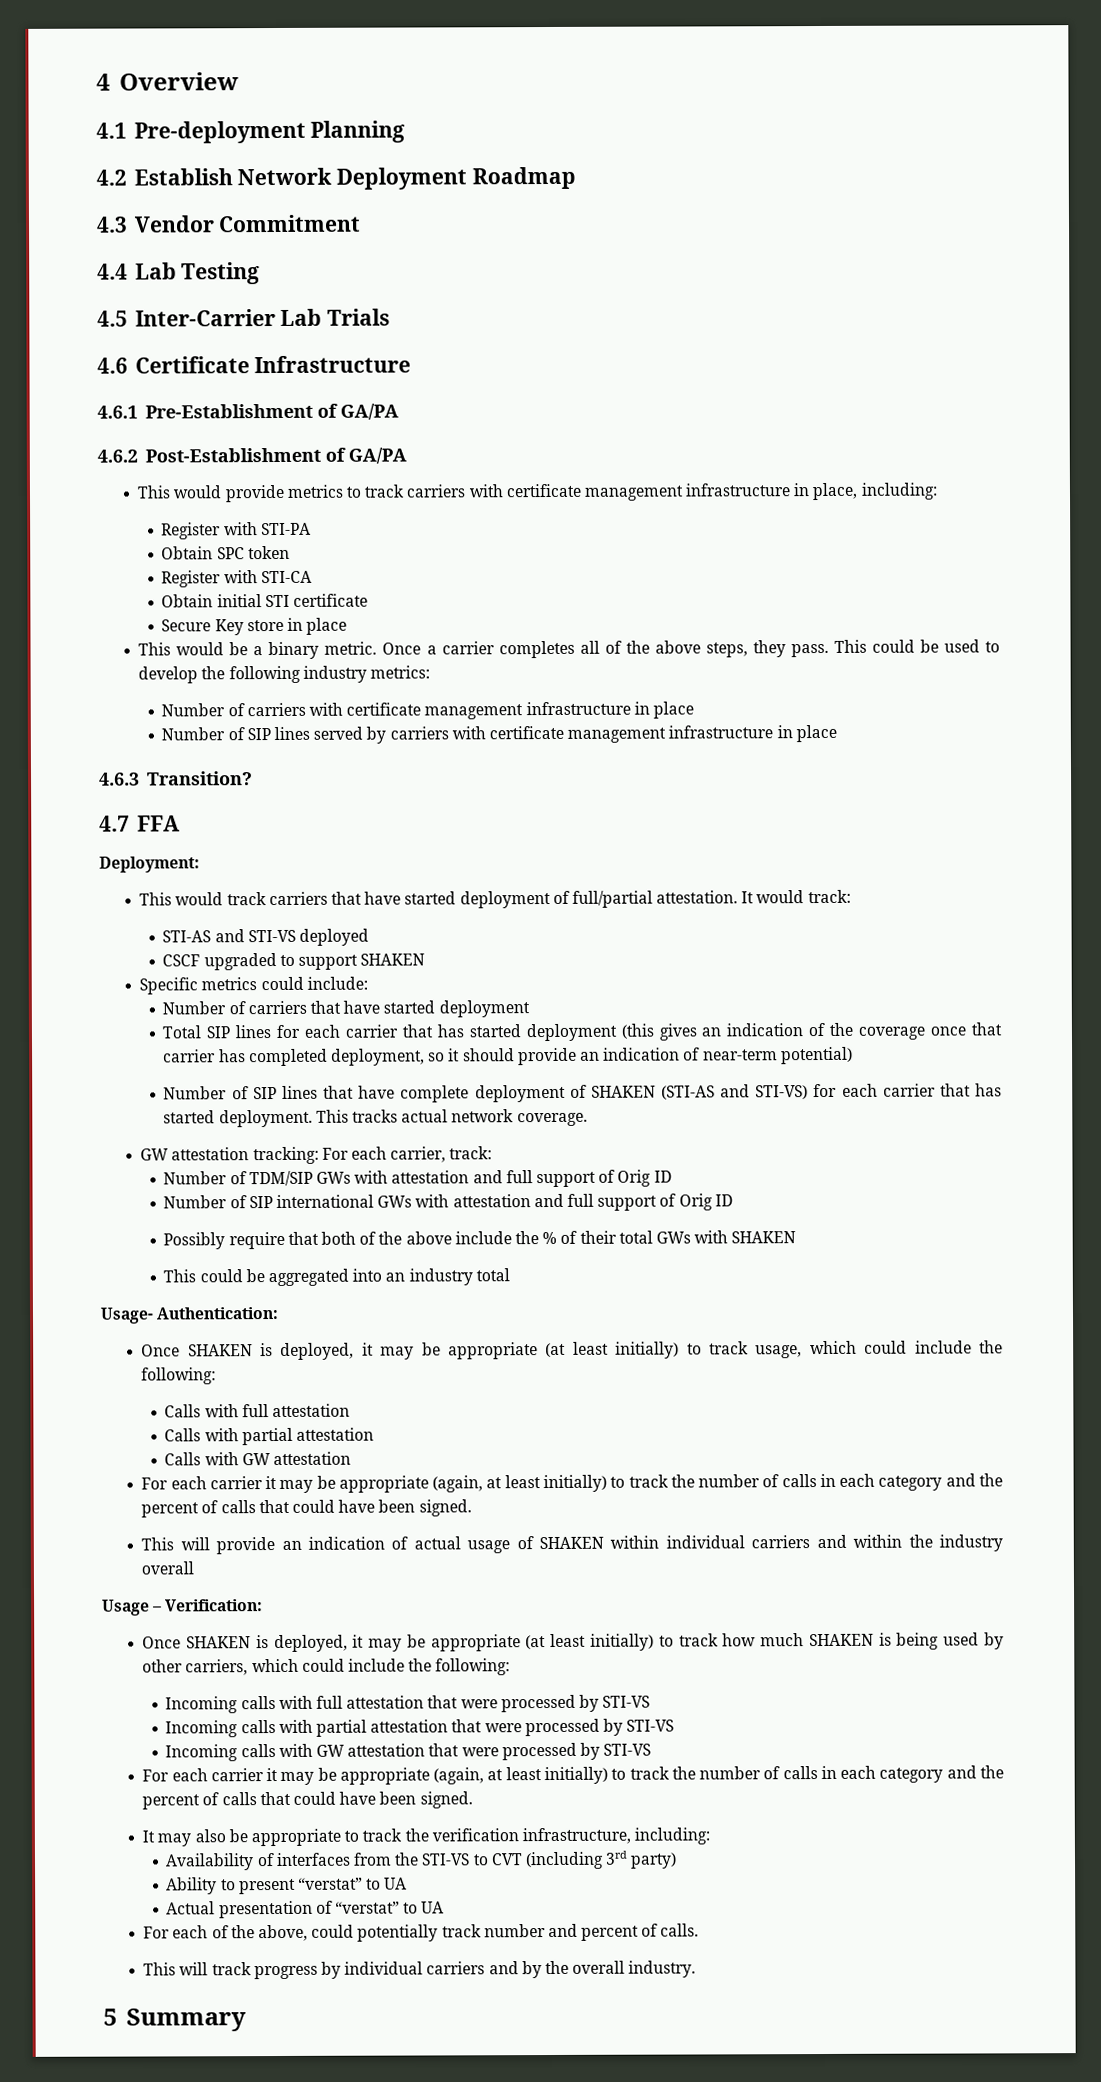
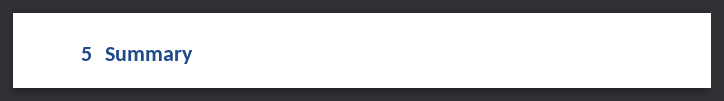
[96,72,240,91] [96,120,406,144] [96,166,576,190] [96,214,362,233] [97,262,261,285] [97,308,391,327] [97,355,412,374] [97,403,399,420] [97,447,407,464] [137,482,938,503] [161,522,311,540] [161,545,290,560] [161,570,312,588] [161,593,369,608] [161,617,348,636] [138,639,1000,660] [138,665,430,684] [161,701,694,720] [161,724,837,744] [99,771,253,786] [99,815,180,832] [99,856,200,873] [139,889,851,909] [162,928,370,946] [162,953,426,971] [139,976,368,995] [162,1000,530,1018] [162,1022,1002,1042] [163,1046,853,1067] [163,1083,1002,1103] [163,1109,588,1128] [140,1146,493,1165] [163,1169,672,1188] [163,1193,733,1211] [163,1230,797,1250] [163,1268,510,1287] [100,1306,280,1324] [141,1340,1004,1360] [141,1367,217,1385] [164,1403,351,1418] [164,1427,375,1446] [164,1451,352,1466] [141,1473,1004,1493] [141,1499,472,1518] [141,1534,1003,1555] [141,1561,195,1575] [102,1599,264,1616] [142,1632,1005,1653] [142,1658,511,1676] [165,1694,651,1714] [165,1718,675,1738] [165,1742,652,1762] [142,1765,1005,1785] [142,1791,473,1810] [142,1827,711,1847] [165,1850,678,1871] [166,1877,408,1895] [166,1900,445,1919] [143,1923,700,1942] [143,1960,697,1980] 4 Overview // 4.1 Pre-deployment Planning // 4.2 Establish Network Deployment Roadmap // 4.3 Vendor Commitment // 4.4 Lab Testing // 4.5 Inter-Carrier Lab Trials // 4.6 Certificate Infrastructure // 4.6.1 Pre-Establishment of GA/PA // 4.6.2 Post-Establishment of GA/PA // This would provide metrics to track carriers with certificate management infrastructure in place, including: // Register with STI-PA // Obtain SPC token // Register with STI-CA // Obtain initial STI certificate // Secure Key store in place // This would be a binary metric. Once a carrier completes all of the above steps, they pass. This could be used to develop the following industry metrics: // Number of carriers with certificate management infrastructure in place // Number of SIP lines served by carriers with certificate management infrastructure in place // 4.6.3 Transition? // 4.7 FFA // Deployment: // This would track carriers that have started deployment of full/partial attestation. It would track: // STI-AS and STI-VS deployed // CSCF upgraded to support SHAKEN // Specific metrics could include: // Number of carriers that have started deployment // Total SIP lines for each carrier that has started deployment (this gives an indication of the coverage once that carrier has completed deployment, so it should provide an indication of near-term potential) // Number of SIP lines that have complete deployment of SHAKEN (STI-AS and STI-VS) for each carrier that has started deployment. This tracks actual network coverage. // GW attestation tracking: For each carrier, track: // Number of TDM/SIP GWs with attestation and full support of Orig ID // Number of SIP international GWs with attestation and full support of Orig ID // Possibly require that both of the above include the % of their total GWs with SHAKEN // This could be aggregated into an industry total // Usage- Authentication: // Once SHAKEN is deployed, it may be appropriate (at least initially) to track usage, which could include the following: // Calls with full attestation // Calls with partial attestation // Calls with GW attestation // For each carrier it may be appropriate (again, at least initially) to track the number of calls in each category and the percent of calls that could have been signed. // This will provide an indication of actual usage of SHAKEN within individual carriers and within the industry overall // Usage – Verification: // Once SHAKEN is deployed, it may be appropriate (at least initially) to track how much SHAKEN is being used by other carriers, which could include the following: // Incoming calls with full attestation that were processed by STI-VS // Incoming calls with partial attestation that were processed by STI-VS // Incoming calls with GW attestation that were processed by STI-VS // For each carrier it may be appropriate (again, at least initially) to track the number of calls in each category and the percent of calls that could have been signed. // It may also be appropriate to track the verification infrastructure, including: // Availability of interfaces from the STI-VS to CVT (including 3rd party) // Ability to present “verstat” to UA // Actual presentation of “verstat” to UA // For each of the above, could potentially track number and percent of calls. // This will track progress by individual carriers and by the overall industry. // -> (81, 54) none

